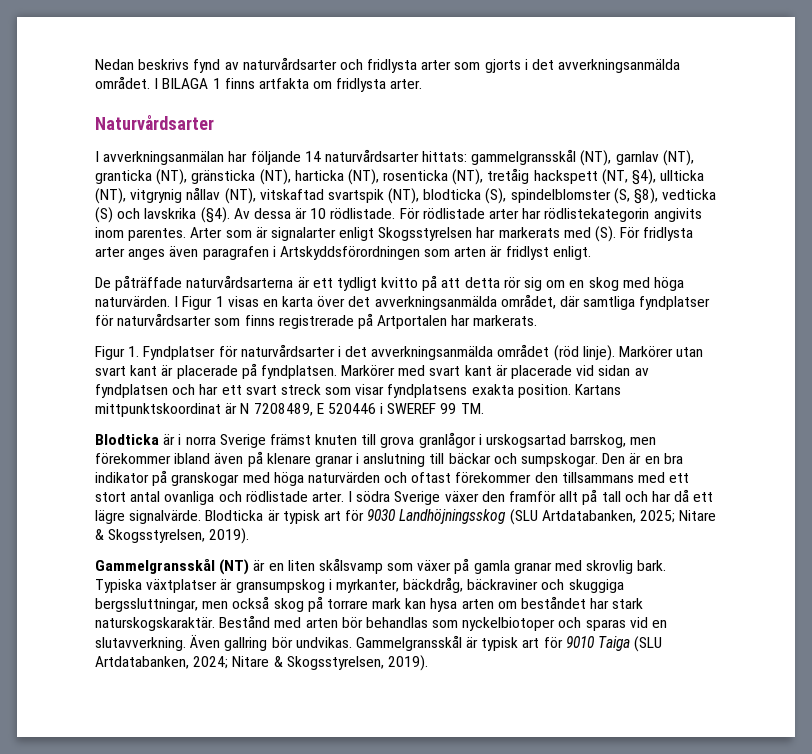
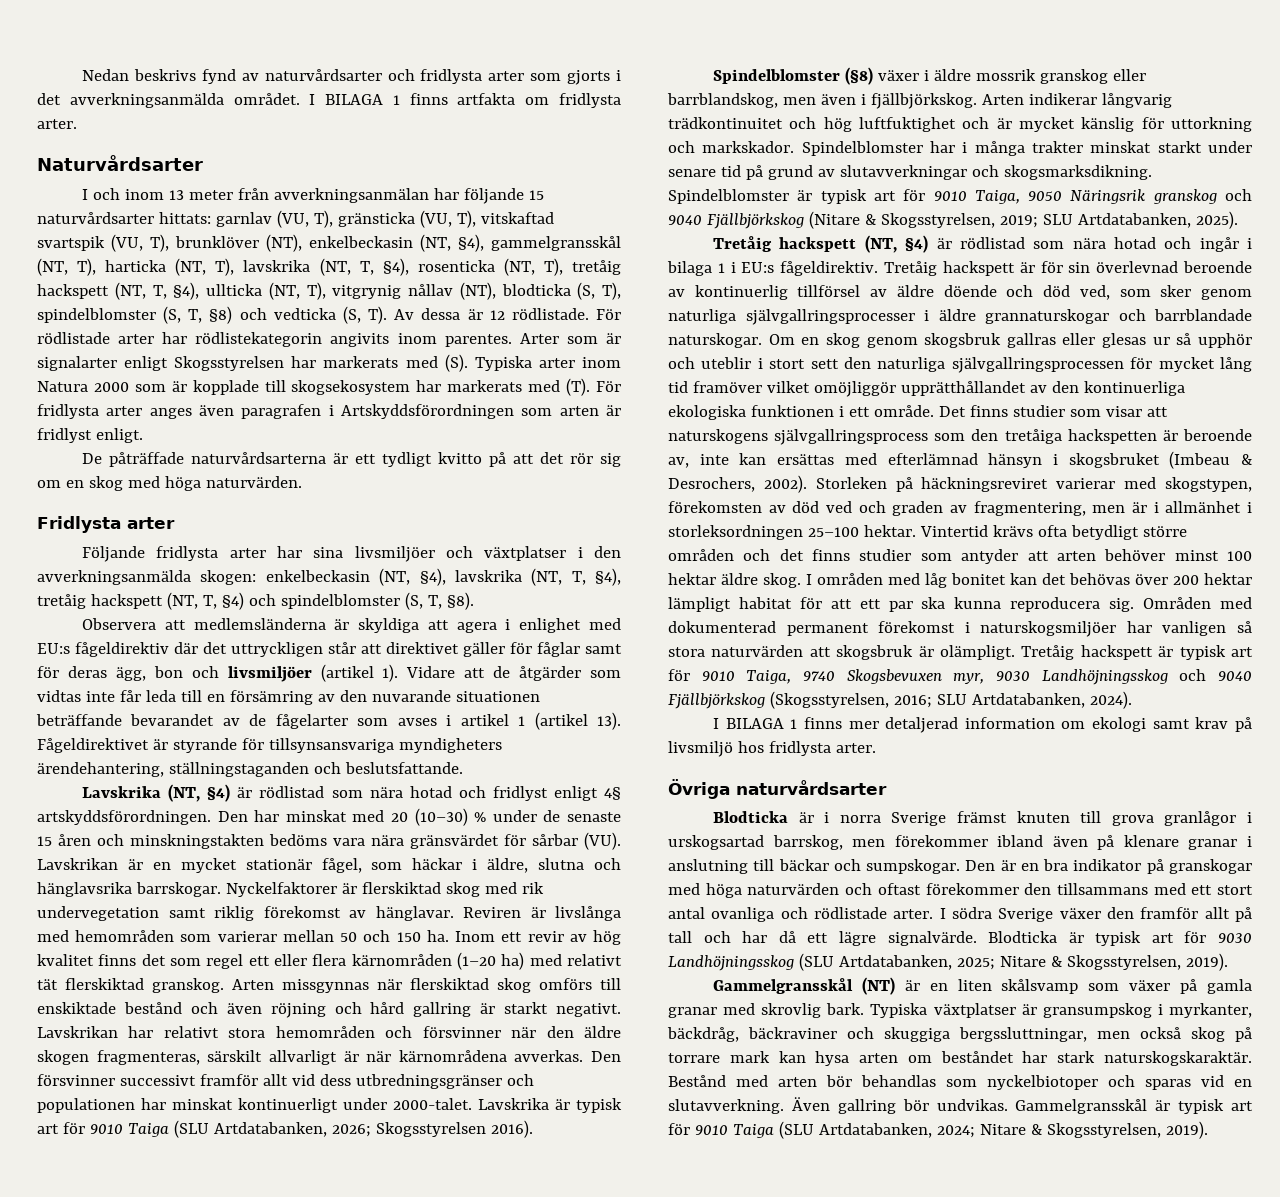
(99, 156) none -> [93,188,270,200] och inom 13 meter från
[304,151,321,162] 14 -> [529,190,545,200] 15
[471,149,694,166] [95,168,628,185] gammelgransskål (NT), garnlav (NT), granticka (NT), gränsticka (NT), harticka (NT), rosenticka (NT), tretåig hackspett (NT, -> [215,210,554,228] [37,234,621,252] [37,258,621,276] [37,282,167,300] garnlav (VU, T), gränsticka (VU, T), vitskaftad svartspik (VU, T), brunklöver (NT), enkelbeckasin (NT, §4), gammelgransskål (NT, T), harticka (NT, T), lavskrika (NT, T, §4), rosenticka (NT, T), tretåig hackspett (NT, T,
[95,188,126,204] (NT), -> [268,282,326,300] (NT, T),
[259,188,717,204] [95,207,230,223] vitskaftad svartspik (NT), blodticka (S), spindelblomster (S, §8), vedticka (S) och lavskrika (§4). -> [501,282,621,300] [37,306,388,324] blodticka (S, T), spindelblomster (S, T, §8) och vedticka (S, T).
[310,208,327,219] 10 -> [489,310,505,320] 12
(617, 234) none -> [474,356,621,371] [37,378,591,396] Typiska arter inom Natura 2000 som är kopplade till skogsekosystem har markerats med (T).
[464,277,500,288] detta -> [540,452,565,464] det
[174,294,711,310] [95,313,538,329] [95,344,704,361] [95,363,649,379] [95,384,622,398] [95,403,484,417] I Figur 1 visas en karta över det avverkningsanmälda området, där samtliga fyndplatser för naturvårdsarter som finns registrerade på Artportalen har markerats. // Figur 1. Fyndplatser för naturvårdsarter i det avverkningsanmälda området (röd linje). Markörer utan svart kant är placerade på fyndplatsen. Markörer med svart kant är placerade vid sidan av fyndplatsen och har ett svart streck som visar fyndplatsens exakta position. Kartans mittpunktskoordinat är N 7208489, E 520446 i SWEREF 99 TM. -> [37,516,175,533] [82,546,622,562] [37,568,621,586] [37,592,474,610] [82,618,621,633] [37,642,622,657] [37,664,621,682] [37,690,540,705] [36,712,621,730] [37,738,502,753] [37,762,463,777] [82,784,622,802] [37,808,622,826] [37,832,621,850] [37,858,622,873] [37,882,544,897] [37,906,621,921] [37,930,621,945] [37,952,622,970] [37,978,621,993] [37,1002,621,1018] [37,1026,621,1038] [37,1050,621,1065] [37,1074,534,1089] [37,1098,622,1113] [37,1120,533,1138] [713,67,1147,85] [667,93,1172,109] [668,117,1252,132] [668,141,1252,156] [668,165,1152,180] [668,189,1252,204] [668,211,1238,229] [713,235,1252,253] [667,261,1252,276] [668,285,1252,300] [668,309,1252,325] [668,333,1252,348] [668,357,1252,373] [668,381,1185,397] [668,405,1168,420] [668,429,1252,445] [668,451,1252,469] [668,475,1252,493] [668,501,1252,516] [668,525,1187,540] [668,549,1252,564] [668,573,1252,588] [668,597,1252,612] [668,621,1252,637] [668,645,1253,660] [668,669,1252,685] [668,691,1132,709] [713,717,1252,733] [668,741,876,757] [668,779,887,799] // Fridlysta arter // Följande fridlysta arter har sina livsmiljöer och växtplatser i den avverkningsanmälda skogen: enkelbeckasin (NT, §4), lavskrika (NT, T, §4), tretåig hackspett (NT, T, §4) och spindelblomster (S, T, §8). // Observera att medlemsländerna är skyldiga att agera i enlighet med EU:s fågeldirektiv där det uttryckligen står att direktivet gäller för fåglar samt för deras ägg, bon och livsmiljöer (artikel 1). Vidare att de åtgärder som vidtas inte får leda till en försämring av den nuvarande situationen beträffande bevarandet av de fågelarter som avses i artikel 1 (artikel 13). Fågeldirektivet är styrande för tillsynsansvariga myndigheters ärendehantering, ställningstaganden och beslutsfattande. // Lavskrika (NT, §4) är rödlistad som nära hotad och fridlyst enligt 4§ artskyddsförordningen. Den har minskat med 20 (10–30) % under de senaste 15 åren och minskningstakten bedöms vara nära gränsvärdet för sårbar (VU). Lavskrikan är en mycket stationär fågel, som häckar i äldre, slutna och hänglavsrika barrskogar. Nyckelfaktorer är flerskiktad skog med rik undervegetation samt riklig förekomst av hänglavar. Reviren är livslånga med hemområden som varierar mellan 50 och 150 ha. Inom ett revir av hög kvalitet finns det som regel ett eller flera kärnområden (1–20 ha) med relativt tät flerskiktad granskog. Arten missgynnas när flerskiktad skog omförs till enskiktade bestånd och även röjning och hård gallring är starkt negativt. Lavskrikan har relativt stora hemområden och försvinner när den äldre skogen fragmenteras, särskilt allvarligt är när kärnområdena avverkas. Den försvinner successivt framför allt vid dess utbredningsgränser och populationen har minskat kontinuerligt under 2000-talet. Lavskrika är typisk art för 9010 Taiga (SLU Artdatabanken, 2026; Skogsstyrelsen 2016). // Spindelblomster (§8) växer i äldre mossrik granskog eller barrblandskog, men även i fjällbjörkskog. Arten indikerar långvarig trädkontinuitet och hög luftfuktighet och är mycket känslig för uttorkning och markskador. Spindelblomster har i många trakter minskat starkt under senare tid på grund av slutavverkningar och skogsmarksdikning. Spindelblomster är typisk art för 9010 Taiga, 9050 Näringsrik granskog och 9040 Fjällbjörkskog (Nitare & Skogsstyrelsen, 2019; SLU Artdatabanken, 2025). // Tretåig hackspett (NT, §4) är rödlistad som nära hotad och ingår i bilaga 1 i EU:s fågeldirektiv. Tretåig hackspett är för sin överlevnad beroende av kontinuerlig tillförsel av äldre döende och död ved, som sker genom naturliga självgallringsprocesser i äldre grannaturskogar och barrblandade naturskogar. Om en skog genom skogsbruk gallras eller glesas ur så upphör och uteblir i stort sett den naturliga självgallringsprocessen för mycket lång tid framöver vilket omöjliggör upprätthållandet av den kontinuerliga ekologiska funktionen i ett område. Det finns studier som visar att naturskogens självgallringsprocess som den tretåiga hackspetten är beroende av, inte kan ersättas med efterlämnad hänsyn i skogsbruket (Imbeau & Desrochers, 2002). Storleken på häckningsreviret varierar med skogstypen, förekomsten av död ved och graden av fragmentering, men är i allmänhet i storleksordningen 25–100 hektar. Vintertid krävs ofta betydligt större områden och det finns studier som antyder att arten behöver minst 100 hektar äldre skog. I områden med låg bonitet kan det behövas över 200 hektar lämpligt habitat för att ett par ska kunna reproducera sig. Områden med dokumenterad permanent förekomst i naturskogsmiljöer har vanligen så stora naturvärden att skogsbruk är olämpligt. Tretåig hackspett är typisk art för 9010 Taiga, 9740 Skogsbevuxen myr, 9030 Landhöjningsskog och 9040 Fjällbjörkskog (Skogsstyrelsen, 2016; SLU Artdatabanken, 2024). // I BILAGA 1 finns mer detaljerad information om ekologi samt krav på livsmiljö hos fridlysta arter. // Övriga naturvårdsarter

